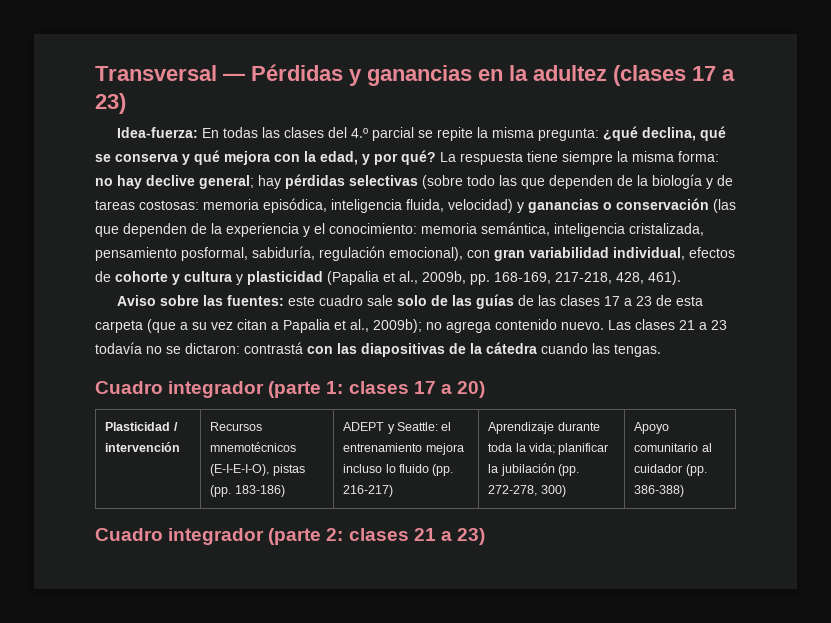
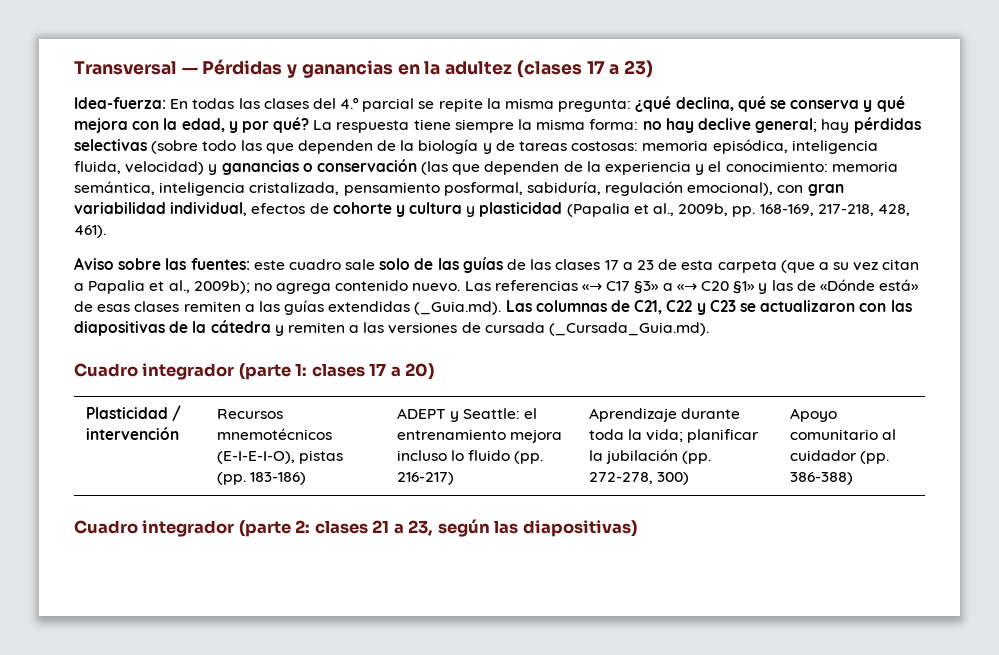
[635,319,727,330] [95,342,303,354] clases 21 a 23 todavía no se dictaron: contrastá -> [494,279,920,294] [74,300,856,315] referencias «→ C17 §3» a «→ C20 §1» y las de «Dónde está» de esas clases remiten a las guías extendidas (_Guia.md). Las columnas de C21, C22 y C23 se actualizaron
[541,343,661,357] cuando las tengas. -> [274,322,710,336] y remiten a las versiones de cursada (_Cursada_Guia.md).
[456,528,485,545] 23) -> [408,519,637,537] 23, según las diapositivas)

